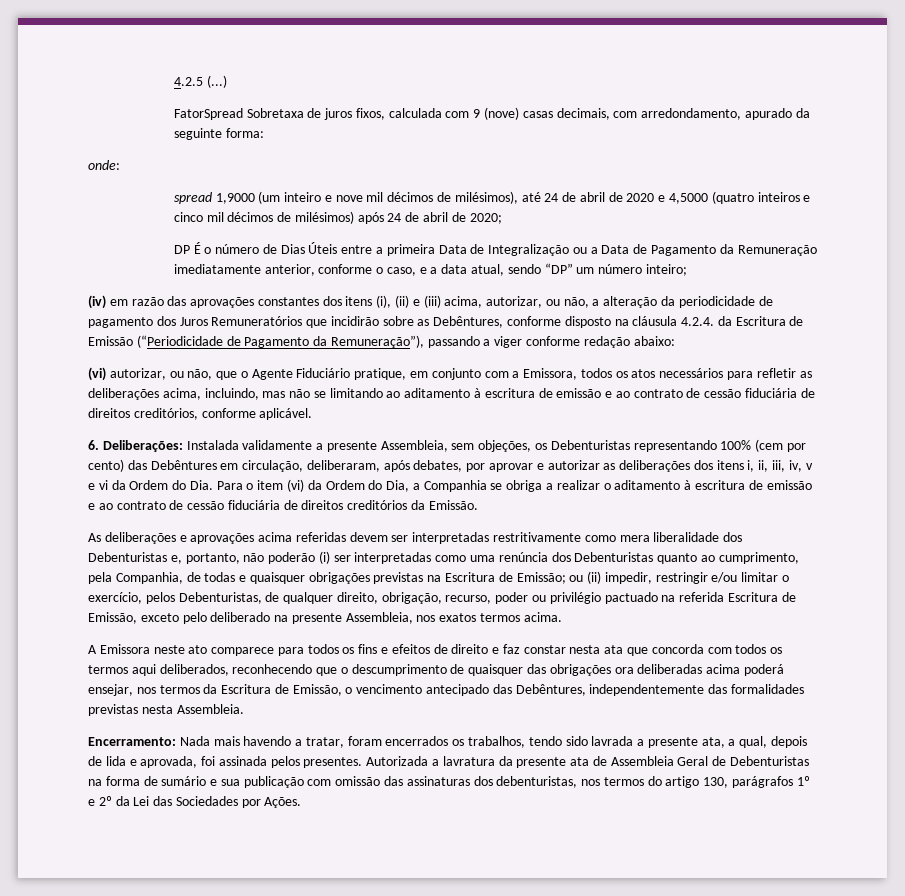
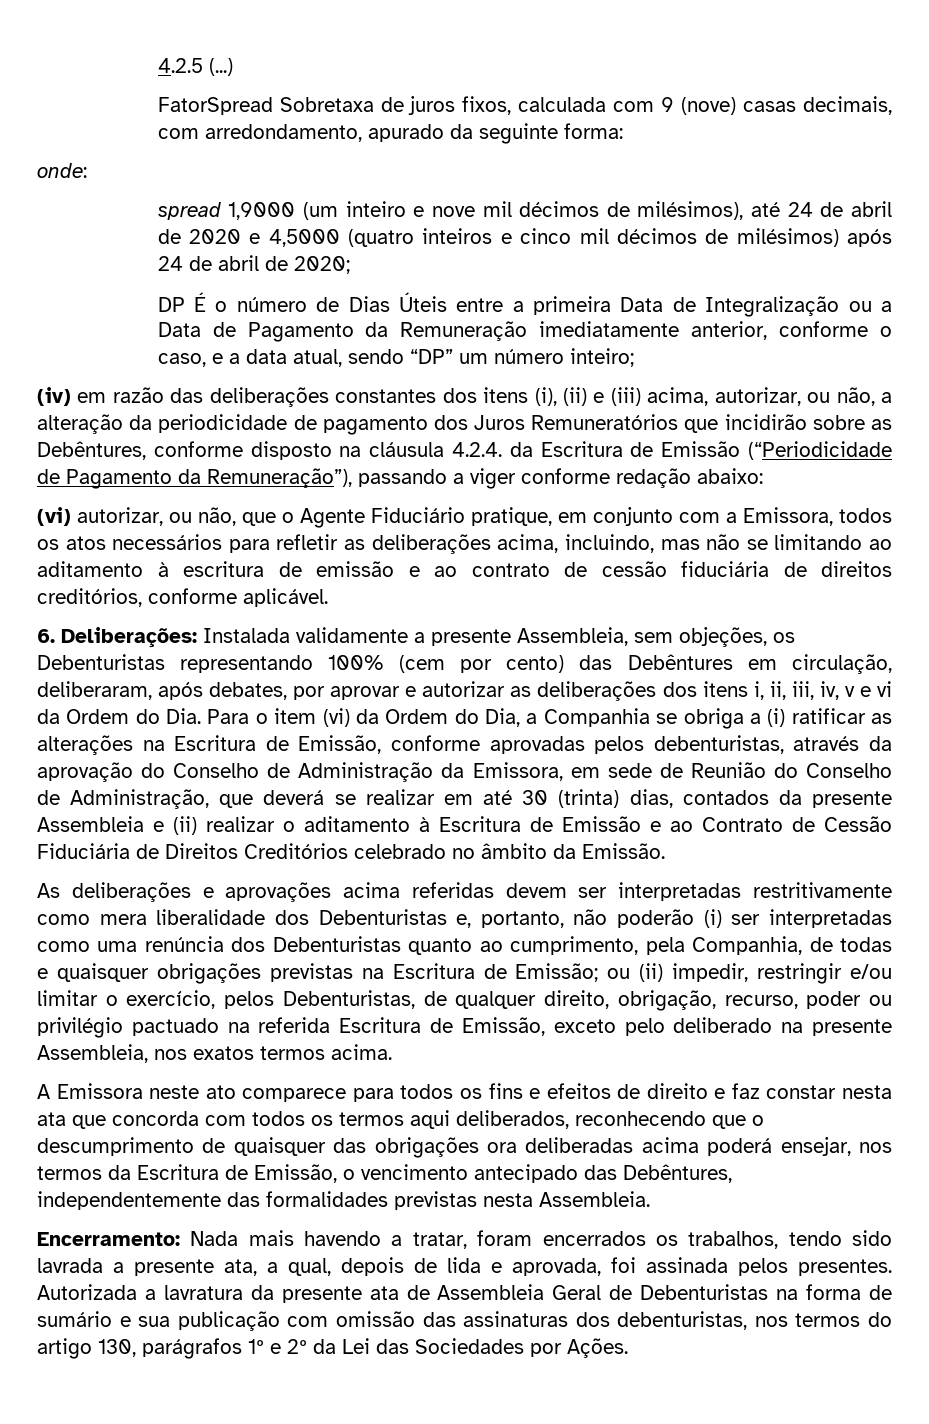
[190,297,255,308] aprovações -> [209,387,329,407] deliberações
[556,480,812,490] [88,500,408,510] realizar o aditamento à escritura de emissão e ao contrato de cessão fiduciária de direitos creditórios -> [767,708,892,727] [37,735,893,755] [37,762,893,782] [37,789,892,809] [37,816,892,835] [37,843,547,859] (i) ratificar as alterações na Escritura de Emissão, conforme aprovadas pelos debenturistas, através da aprovação do Conselho de Administração da Emissora, em sede de Reunião do Conselho de Administração, que deverá se realizar em até 30 (trinta) dias, contados da presente Assembleia e (ii) realizar o aditamento à Escritura de Emissão e ao Contrato de Cessão Fiduciária de Direitos Creditórios celebrado no âmbito

